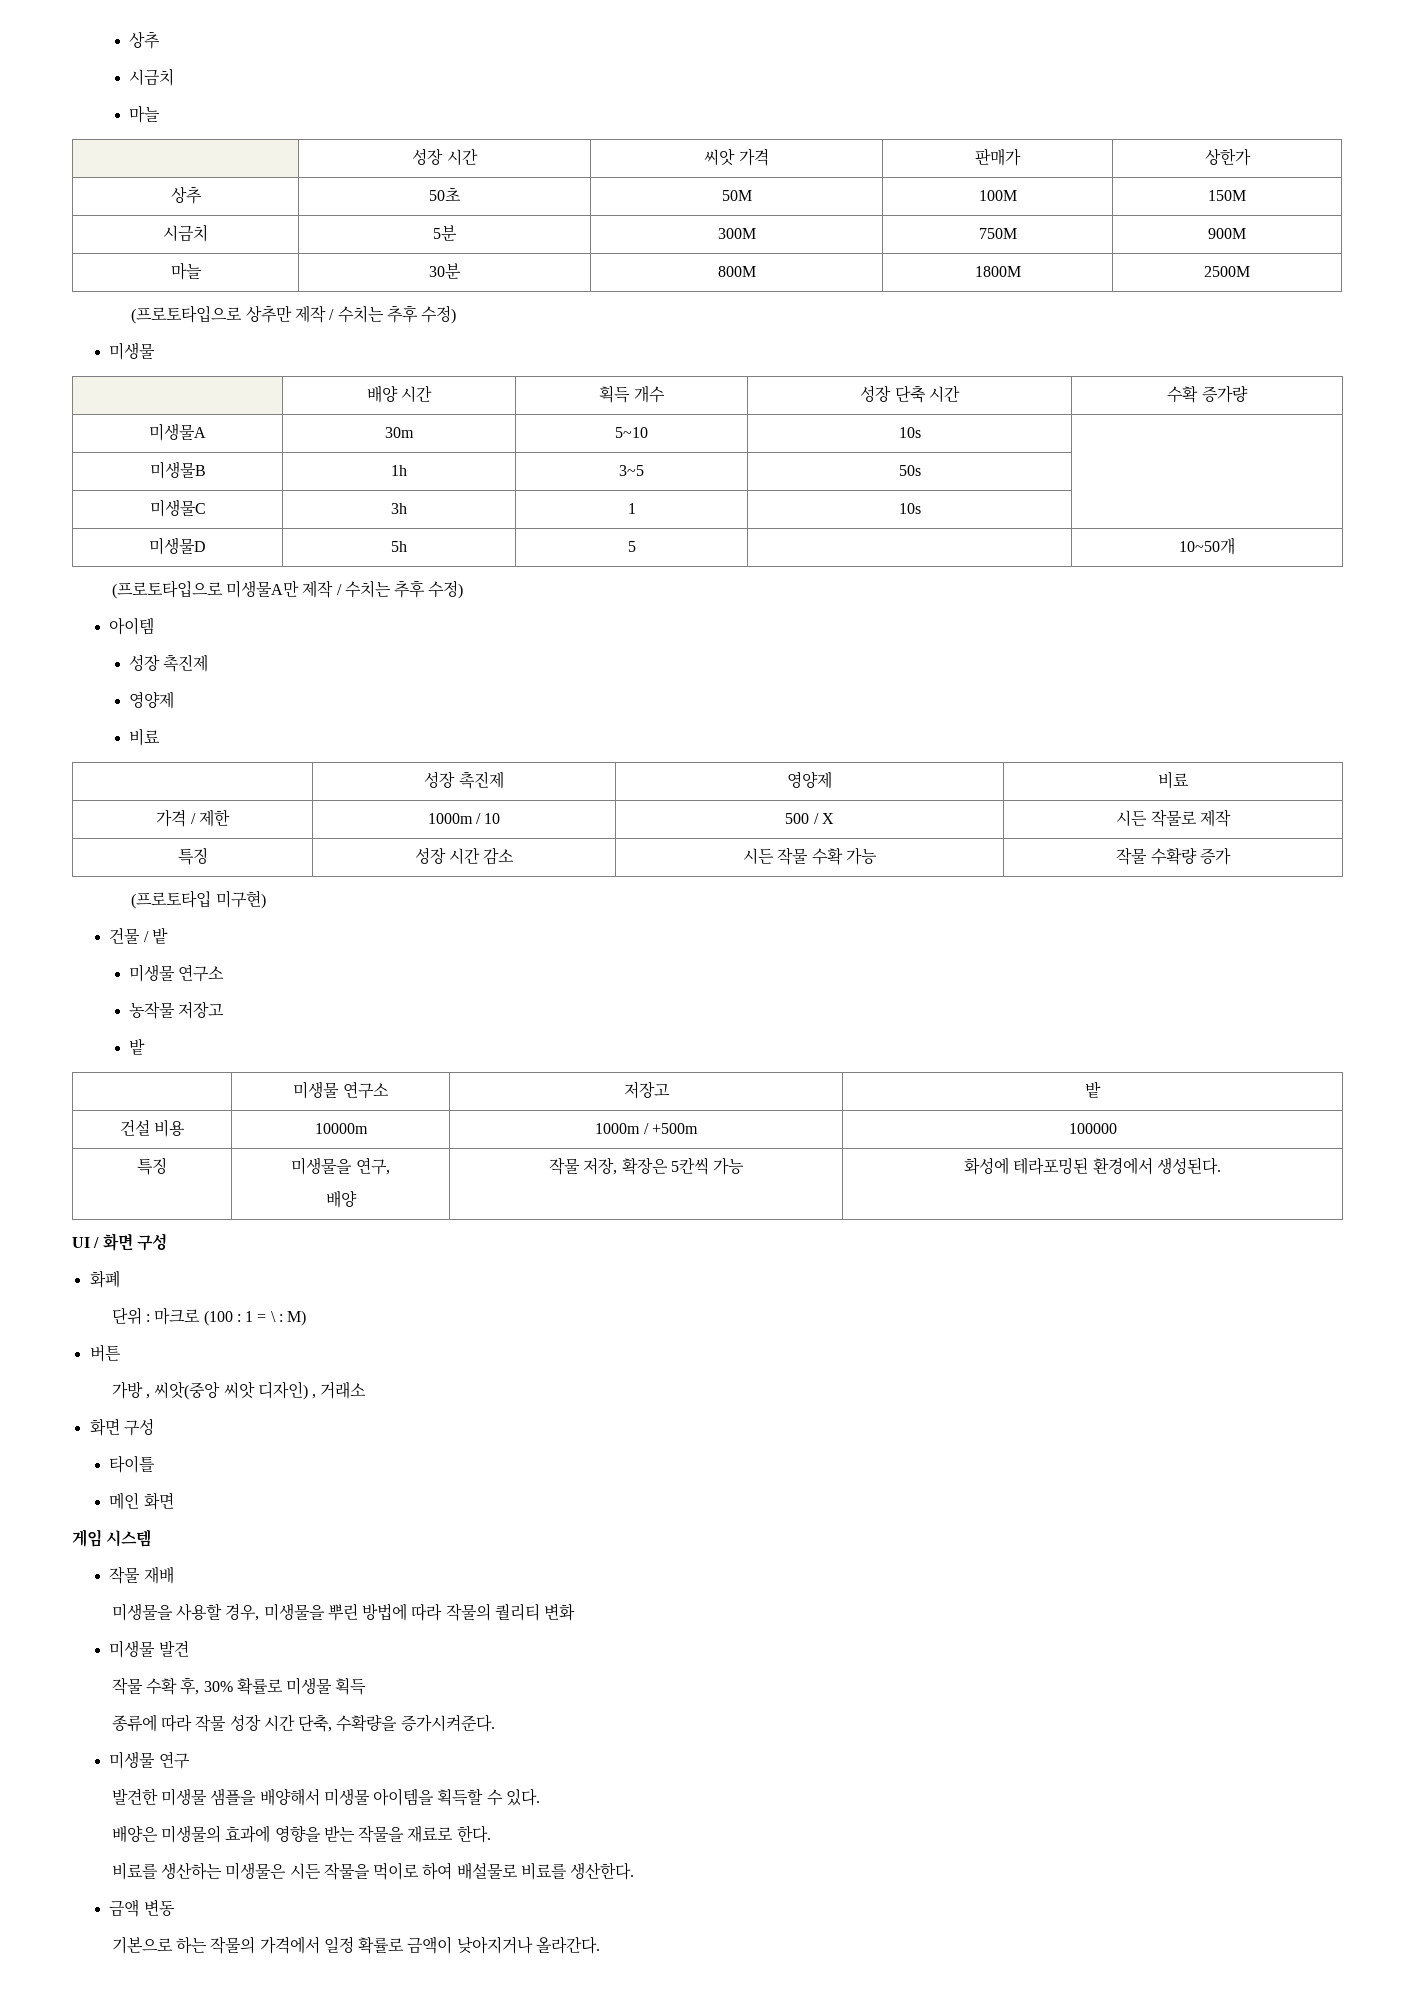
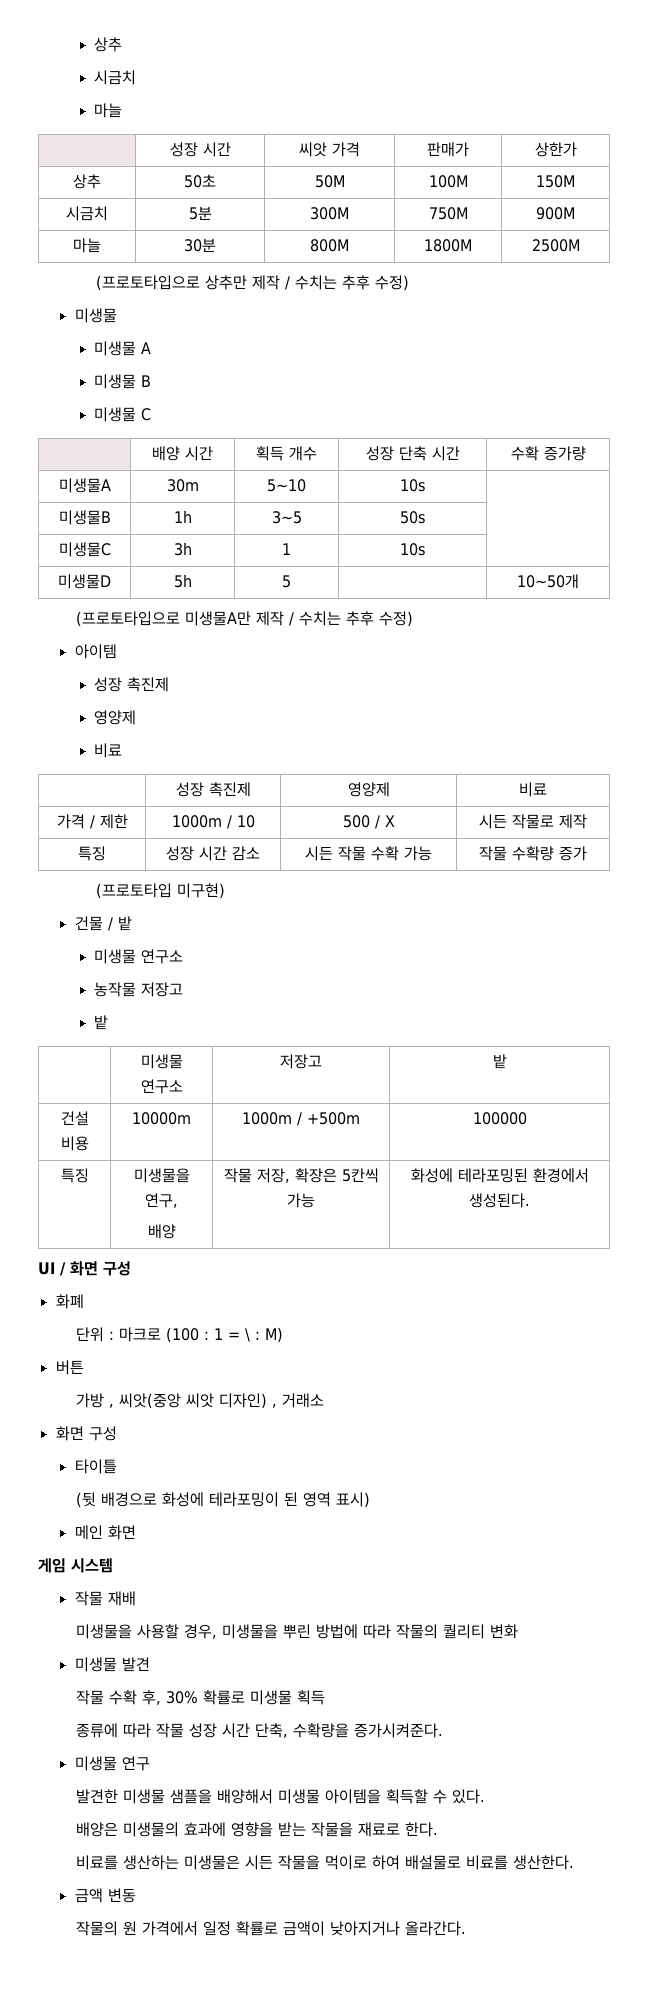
(156, 351) none -> [94,341,152,356] [94,374,152,389] [94,407,152,422] // 미생물 A // 미생물 B // 미생물 C
(156, 1464) none -> [76,1492,371,1508] // (뒷 배경으로 화성에 테라포밍이 된 영역 표시)
[111,1936,256,1954] 기본으로 하는 작물의 -> [76,1921,138,1936] 작물의 원

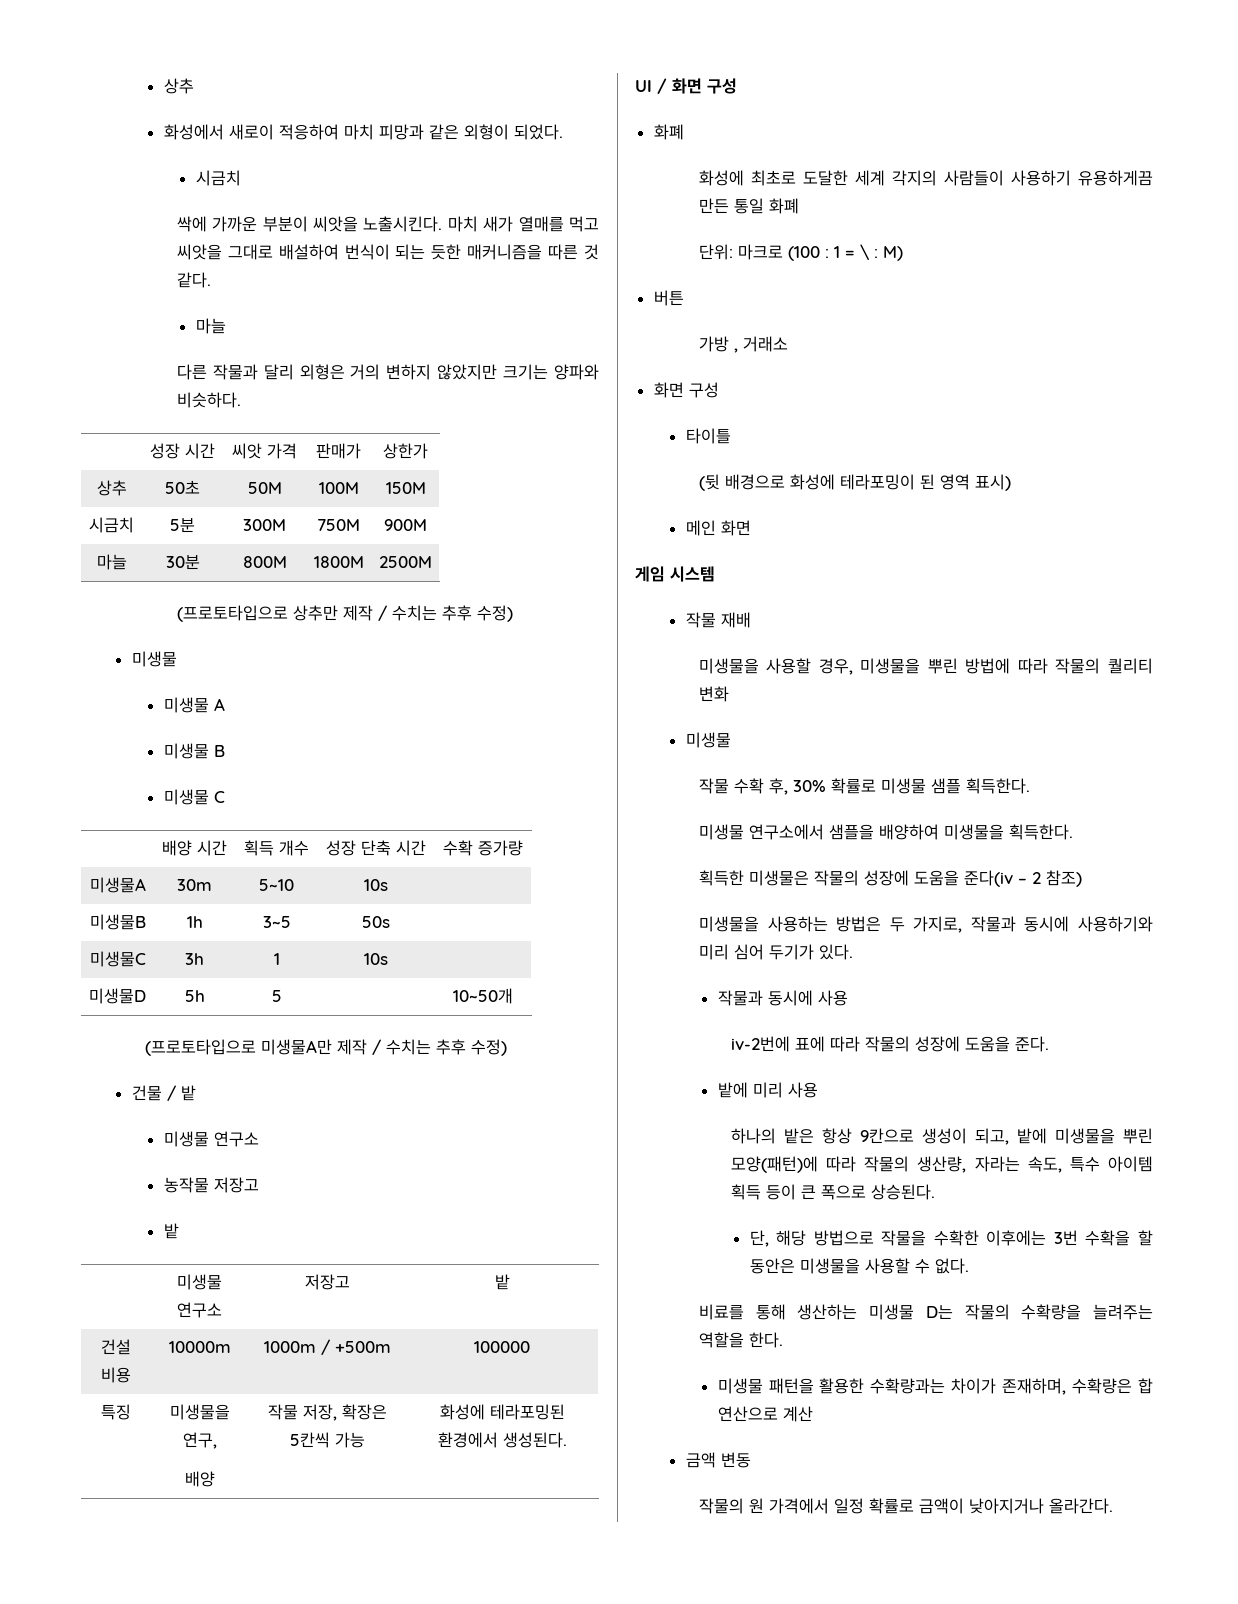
[94,70,137,85] [94,103,123,118] 시금치 // 마늘 -> [163,124,563,140] [195,170,241,186] [176,216,600,232] [176,244,600,260] [176,272,211,288] [195,318,226,334] [176,364,600,380] [176,392,241,408] 화성에서 새로이 적응하여 마치 피망과 같은 외형이 되었다. // 시금치 // 싹에 가까운 부분이 씨앗을 노출시킨다. 마치 새가 열매를 먹고 씨앗을 그대로 배설하여 번식이 되는 듯한 매커니즘을 따른 것 같다. // 마늘 // 다른 작물과 달리 외형은 거의 변하지 않았지만 크기는 양파와 비슷하다.
[74,644,117,659] [94,677,170,692] [94,710,137,725] [94,743,123,758] [175,782,251,797] [347,782,390,797] [519,782,547,797] [56,814,128,829] [171,815,255,829] [342,815,395,829] [479,814,587,829] [78,846,106,861] [166,846,260,861] [305,846,432,861] [479,846,587,861] [95,883,225,899] // 아이템 // 성장 촉진제 // 영양제 // 비료 // | 성장 촉진제 | 영양제 | 비료 // 가격 / 제한 | 1000m / 10 | 500 / X | 시든 작물로 제작 // 특징 | 성장 시간 감소 | 시든 작물 수확 가능 | 작물 수확량 증가 // (프로토타입 미구현) -> (507, 1047) none
[76,1327,115,1342] 단위 : -> [698,170,1153,186] [698,198,799,214] [698,244,733,260] 화성에 최초로 도달한 세계 각지의 사람들이 사용하기 유용하게끔 만든 통일 화폐 // 단위:
[119,1393,278,1409] 씨앗(중앙 씨앗 디자인) , -> (738, 350) none
[121,1657,150,1672] 발견 -> (731, 740) none
[297,1690,326,1705] [76,1723,444,1738] [74,1756,150,1771] [76,1789,486,1804] [76,1822,439,1837] [76,1855,575,1870] 획득 // 종류에 따라 작물 성장 시간 단축, 수확량을 증가시켜준다. // 미생물 연구 // 발견한 미생물 샘플을 배양해서 미생물 아이템을 획득할 수 있다. // 배양은 미생물의 효과에 영향을 받는 작물을 재료로 한다. // 비료를 생산하는 미생물은 시든 작물을 먹이로 하여 배설물로 비료를 생산한다. -> [930,778,1030,794] [698,824,1073,840] [698,870,1082,887] [698,916,1153,933] [698,944,853,960] [717,990,848,1006] [730,1036,1049,1052] [717,1082,818,1098] [730,1128,1153,1145] [730,1156,1153,1173] [730,1184,935,1200] [749,1230,1153,1247] [749,1258,969,1274] [698,1304,1153,1320] [698,1332,783,1348] [717,1378,1153,1395] [717,1406,813,1422] 샘플 획득한다. // 미생물 연구소에서 샘플을 배양하여 미생물을 획득한다. // 획득한 미생물은 작물의 성장에 도움을 준다(iv – 2 참조) // 미생물을 사용하는 방법은 두 가지로, 작물과 동시에 사용하기와 미리 심어 두기가 있다. // 작물과 동시에 사용 // iv-2번에 표에 따라 작물의 성장에 도움을 준다. // 밭에 미리 사용 // 하나의 밭은 항상 9칸으로 생성이 되고, 밭에 미생물을 뿌린 모양(패턴)에 따라 작물의 생산량, 자라는 속도, 특수 아이템 획득 등이 큰 폭으로 상승된다. // 단, 해당 방법으로 작물을 수확한 이후에는 3번 수확을 할 동안은 미생물을 사용할 수 없다. // 비료를 통해 생산하는 미생물 D는 작물의 수확량을 늘려주는 역할을 한다. // 미생물 패턴을 활용한 수확량과는 차이가 존재하며, 수확량은 합 연산으로 계산

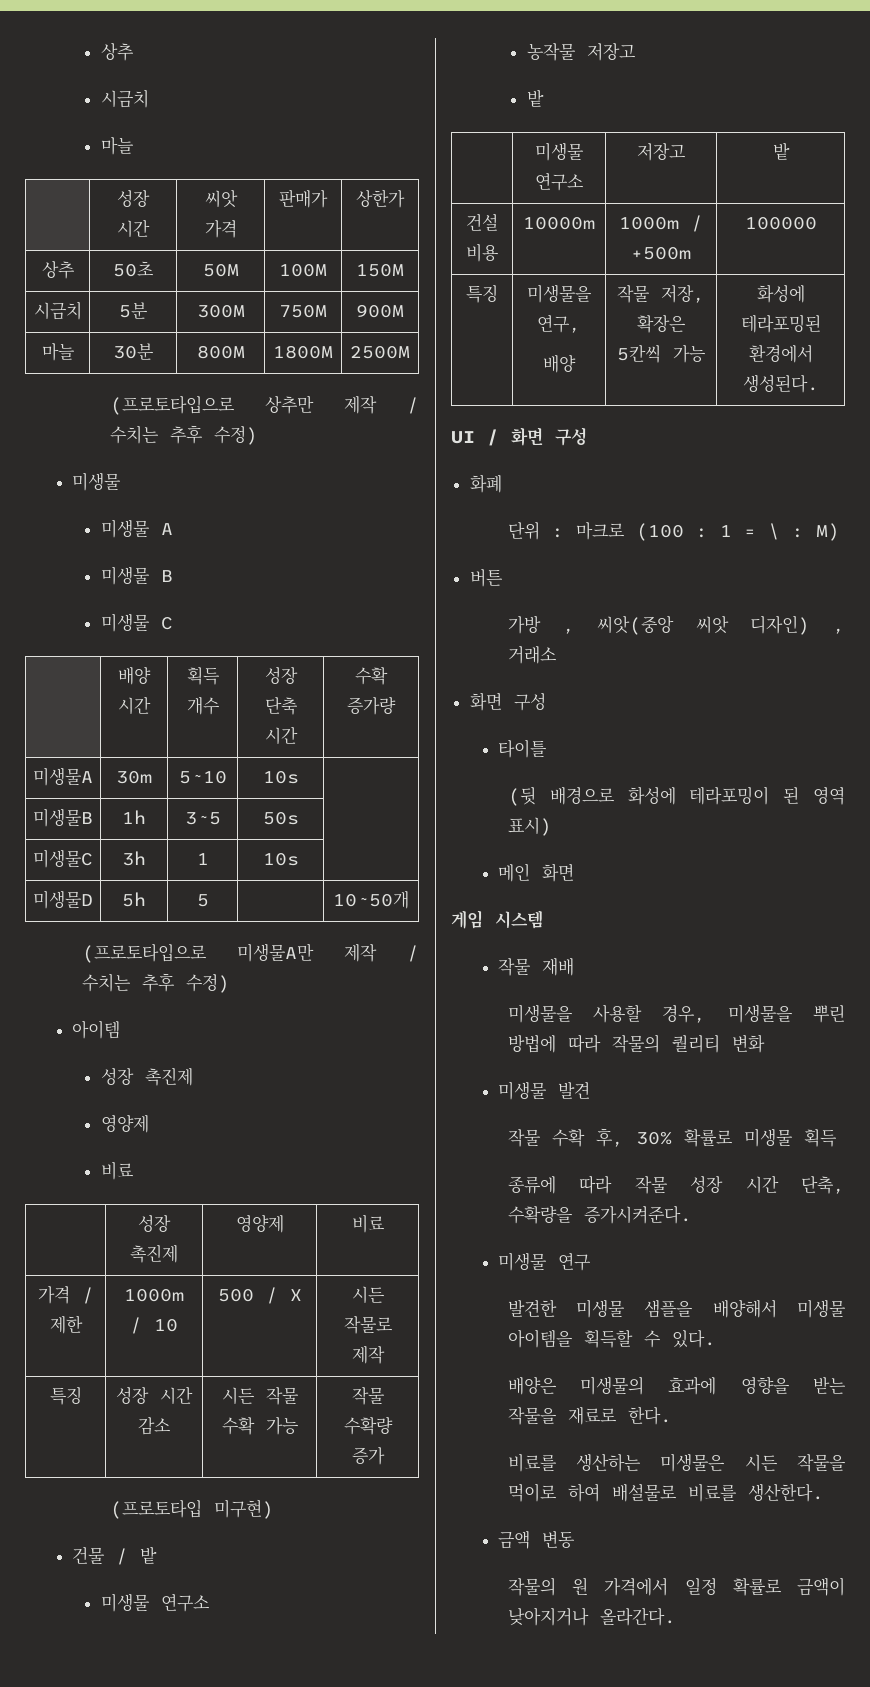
[163,124,563,140] [195,170,241,186] [176,216,600,232] [176,244,600,260] [176,272,211,288] [195,318,226,334] [176,364,600,380] [176,392,241,408] 화성에서 새로이 적응하여 마치 피망과 같은 외형이 되었다. // 시금치 // 싹에 가까운 부분이 씨앗을 노출시킨다. 마치 새가 열매를 먹고 씨앗을 그대로 배설하여 번식이 되는 듯한 매커니즘을 따른 것 같다. // 마늘 // 다른 작물과 달리 외형은 거의 변하지 않았지만 크기는 양파와 비슷하다. -> [100,89,149,108] [100,137,134,155] 시금치 // 마늘
(507, 1047) none -> [72,1020,121,1039] [100,1067,193,1086] [100,1114,149,1133] [100,1161,134,1180] [138,1215,171,1232] [130,1244,178,1263] [235,1214,284,1233] [351,1214,385,1233] [37,1286,94,1304] [49,1315,83,1334] [124,1289,184,1302] [130,1317,178,1334] [217,1287,302,1304] [351,1286,385,1303] [343,1316,393,1334] [351,1345,385,1364] [49,1387,82,1405] [116,1386,193,1404] [138,1417,171,1435] [221,1387,299,1405] [221,1417,299,1435] [351,1387,385,1405] [343,1417,393,1435] [351,1447,385,1465] [110,1499,275,1519] // 아이템 // 성장 촉진제 // 영양제 // 비료 // | 성장 촉진제 | 영양제 | 비료 // 가격 / 제한 | 1000m / 10 | 500 / X | 시든 작물로 제작 // 특징 | 성장 시간 감소 | 시든 작물 수확 가능 | 작물 수확량 증가 // (프로토타입 미구현)
[698,170,1153,186] [698,198,799,214] [698,244,733,260] 화성에 최초로 도달한 세계 각지의 사람들이 사용하기 유용하게끔 만든 통일 화폐 // 단위: -> [507,522,564,540] 단위 :
(738, 350) none -> [597,615,845,635] 씨앗(중앙 씨앗 디자인) ,
(731, 740) none -> [558,1081,591,1099] 발견
[930,778,1030,794] [698,824,1073,840] [698,870,1082,887] [698,916,1153,933] [698,944,853,960] [717,990,848,1006] [730,1036,1049,1052] [717,1082,818,1098] [730,1128,1153,1145] [730,1156,1153,1173] [730,1184,935,1200] [749,1230,1153,1247] [749,1258,969,1274] [698,1304,1153,1320] [698,1332,783,1348] [717,1378,1153,1395] [717,1406,813,1422] 샘플 획득한다. // 미생물 연구소에서 샘플을 배양하여 미생물을 획득한다. // 획득한 미생물은 작물의 성장에 도움을 준다(iv – 2 참조) // 미생물을 사용하는 방법은 두 가지로, 작물과 동시에 사용하기와 미리 심어 두기가 있다. // 작물과 동시에 사용 // iv-2번에 표에 따라 작물의 성장에 도움을 준다. // 밭에 미리 사용 // 하나의 밭은 항상 9칸으로 생성이 되고, 밭에 미생물을 뿌린 모양(패턴)에 따라 작물의 생산량, 자라는 속도, 특수 아이템 획득 등이 큰 폭으로 상승된다. // 단, 해당 방법으로 작물을 수확한 이후에는 3번 수확을 할 동안은 미생물을 사용할 수 없다. // 비료를 통해 생산하는 미생물 D는 작물의 수확량을 늘려주는 역할을 한다. // 미생물 패턴을 활용한 수확량과는 차이가 존재하며, 수확량은 합 연산으로 계산 -> [803,1129,837,1147] [507,1175,845,1194] [507,1206,692,1224] [498,1252,592,1271] [507,1299,846,1318] [507,1329,716,1348] [507,1376,846,1395] [507,1406,672,1425] [507,1453,846,1472] [507,1483,824,1502] 획득 // 종류에 따라 작물 성장 시간 단축, 수확량을 증가시켜준다. // 미생물 연구 // 발견한 미생물 샘플을 배양해서 미생물 아이템을 획득할 수 있다. // 배양은 미생물의 효과에 영향을 받는 작물을 재료로 한다. // 비료를 생산하는 미생물은 시든 작물을 먹이로 하여 배설물로 비료를 생산한다.

